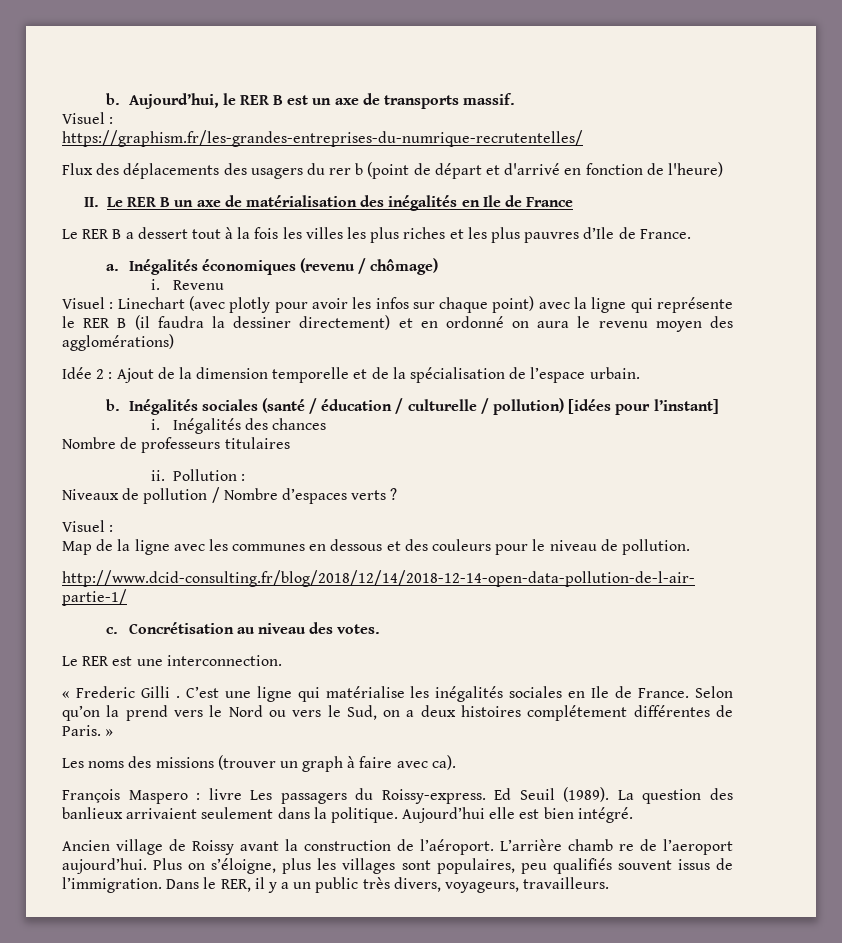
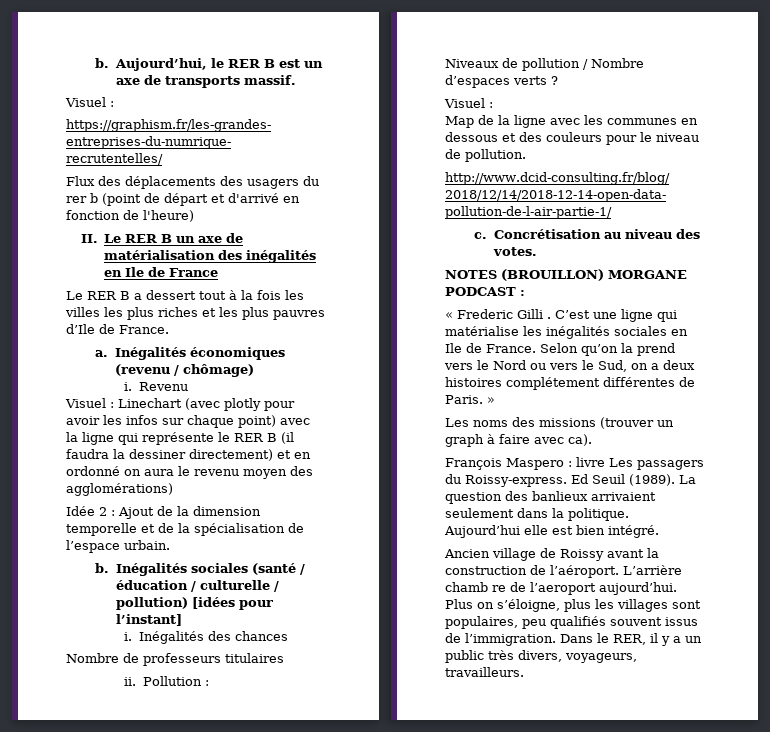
[62,655,282,666] Le RER est une interconnection. -> [445,269,687,281] [445,287,525,296] NOTES (BROUILLON) MORGANE PODCAST :

